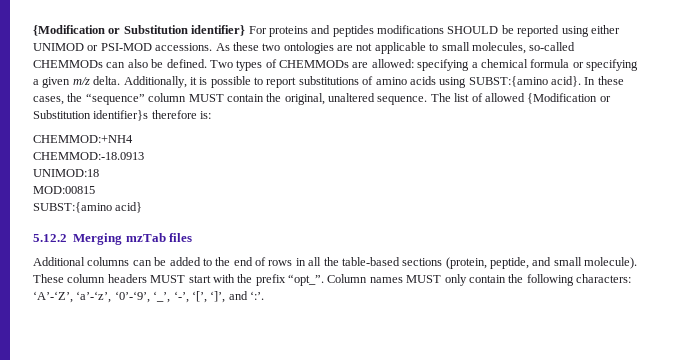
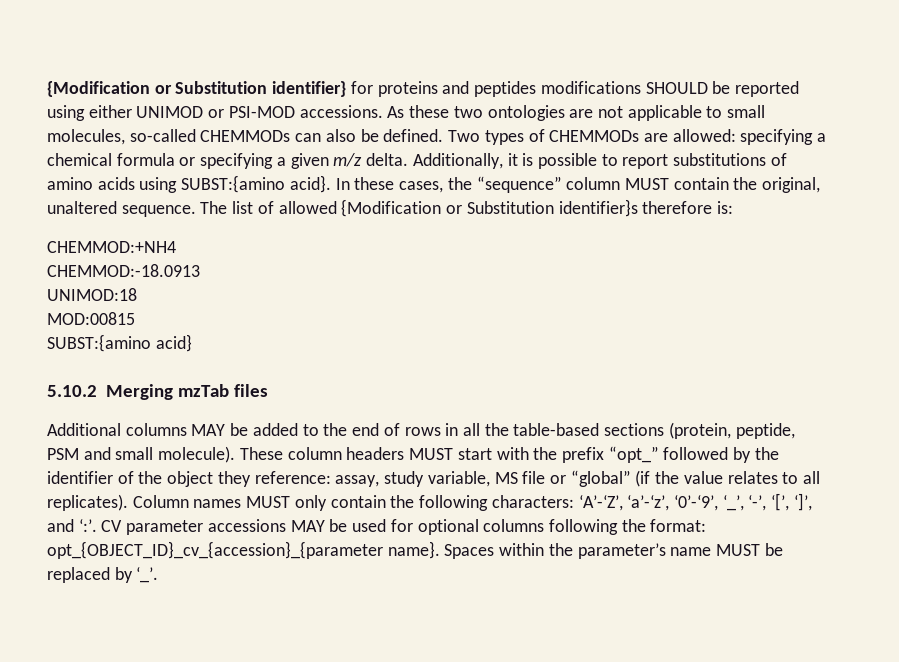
[248,26,267,34] For -> [350,81,373,94] for
[33,234,67,242] 5.12.2 -> [47,385,97,397] 5.10.2
[132,260,152,266] can -> [191,424,226,436] MAY
(529, 263) none -> [47,448,79,460] PSM
[288,274,324,286] “opt_”. -> [608,446,779,463] [47,470,821,487] [47,494,128,511] “opt_” followed by the identifier of the object they reference: assay, study variable, MS file or “global” (if the value relates to all replicates).
(264, 295) none -> [101,519,707,535] [47,541,783,559] [47,567,159,583] CV parameter accessions MAY be used for optional columns following the format: opt_{OBJECT_ID}_cv_{accession}_{parameter name}. Spaces within the parameter’s name MUST be replaced by ‘_’.

